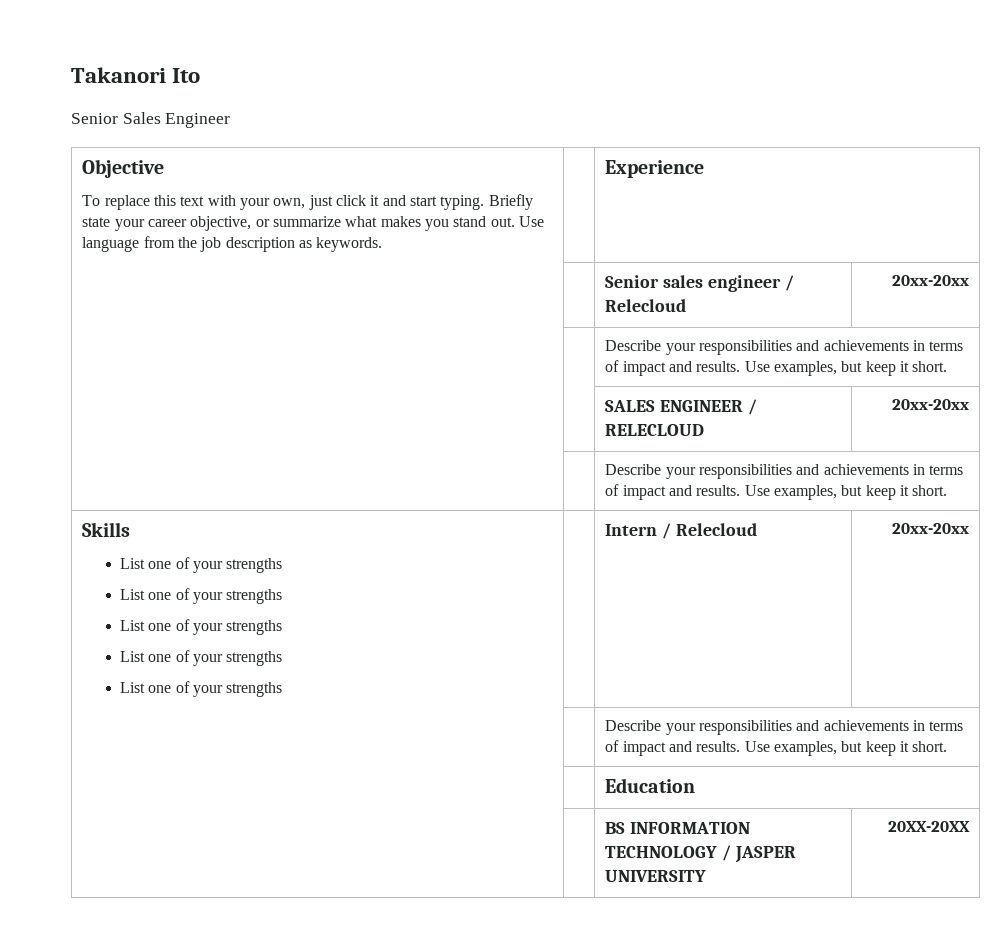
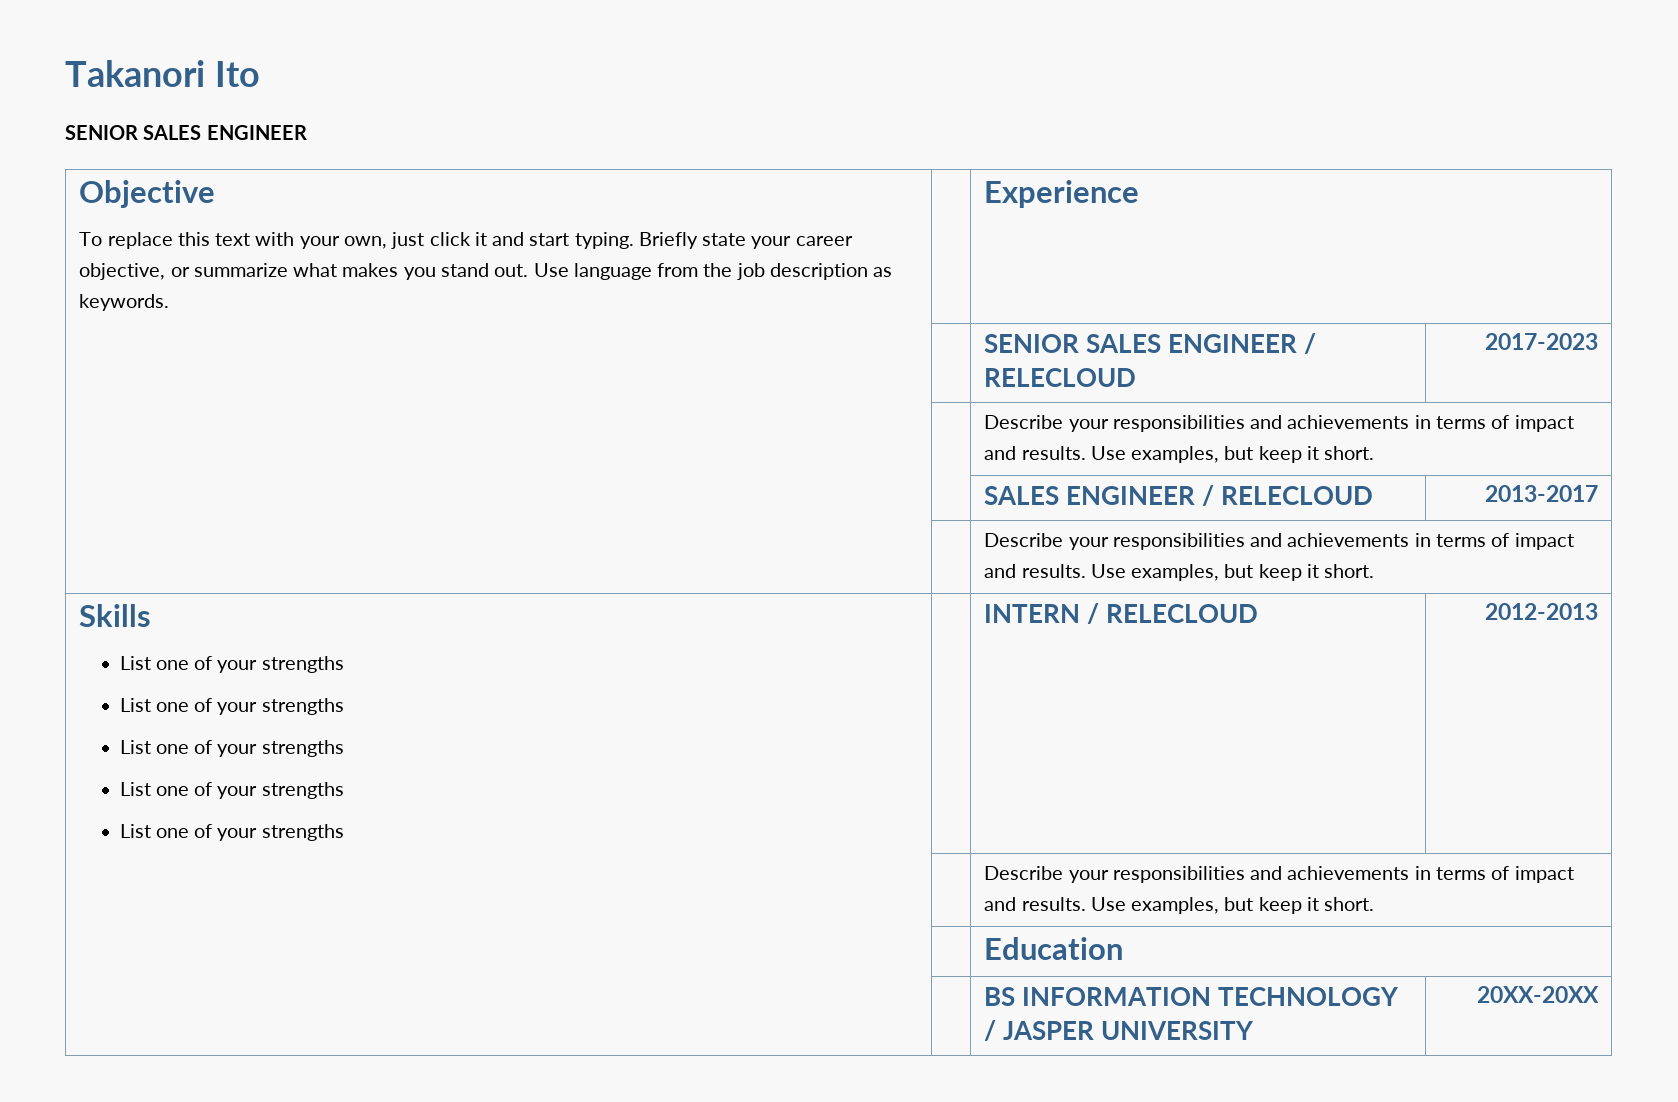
[71,112,231,128] Senior Sales Engineer -> [65,125,307,140] SENIOR SALES ENGINEER
[605,275,795,292] [605,299,687,312] [891,275,969,286] Senior sales engineer / Relecloud | 20xx-20xx -> [984,333,1317,354] [984,368,1137,387] [1484,333,1598,350] SENIOR SALES ENGINEER / RELECLOUD | 2017-2023
[891,399,969,410] 20xx-20xx -> [1484,485,1598,502] 2013-2017
[605,523,758,539] [891,523,969,534] Intern / Relecloud | 20xx-20xx -> [984,603,1259,624] [1484,603,1598,620] INTERN / RELECLOUD | 2012-2013

